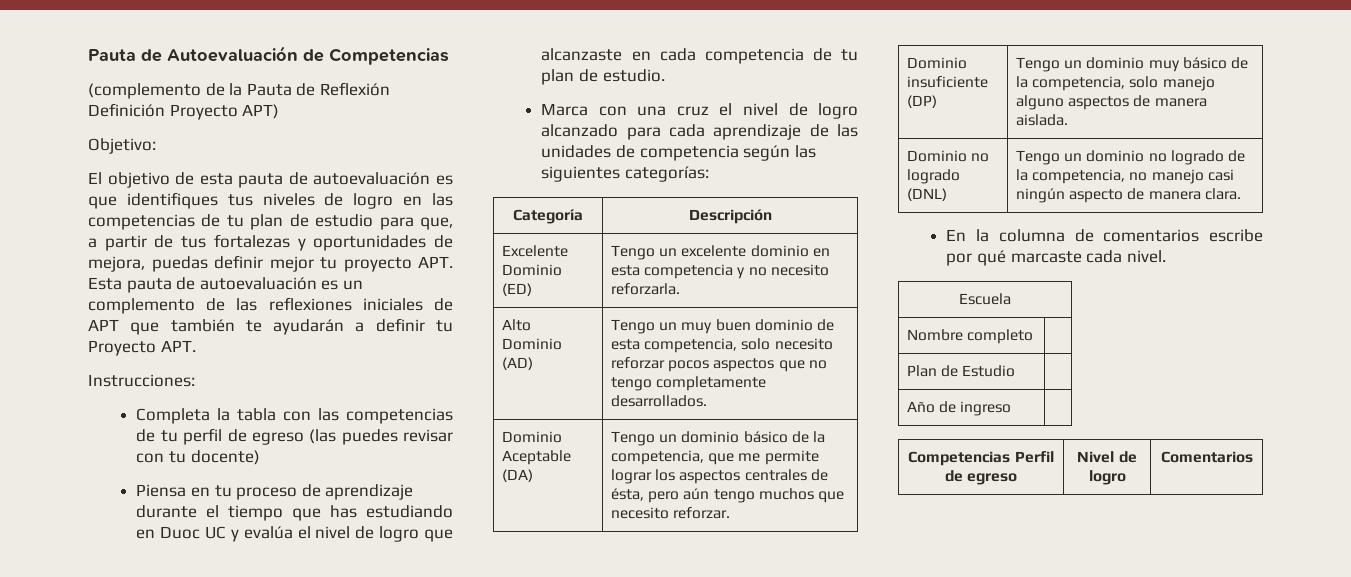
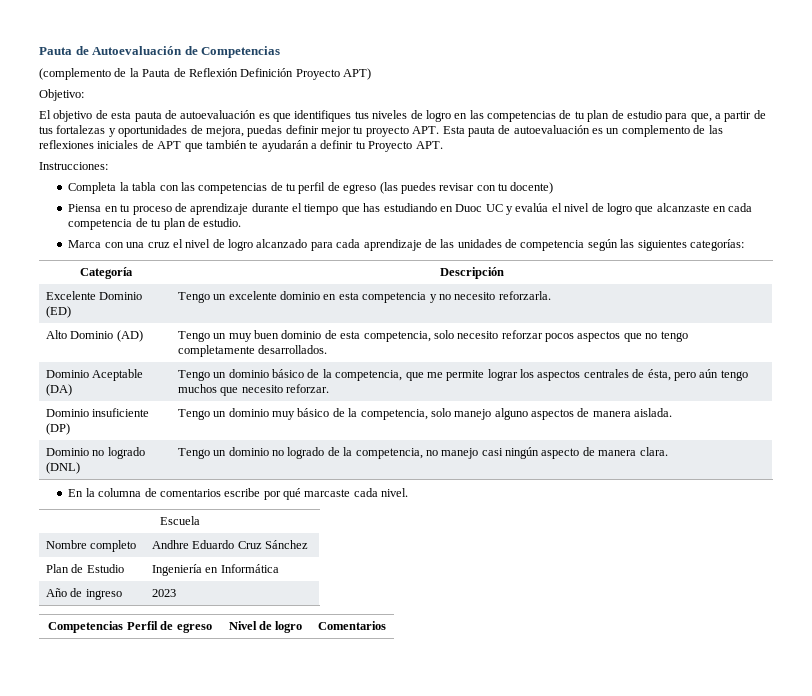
(1034, 336) none -> [151,540,309,549] Andhre Eduardo Cruz Sánchez
(1016, 371) none -> [151,564,279,576] Ingeniería en Informática
(1012, 408) none -> [151,589,176,597] 2023

